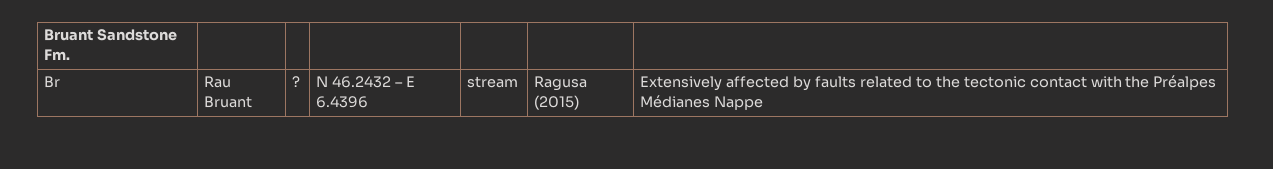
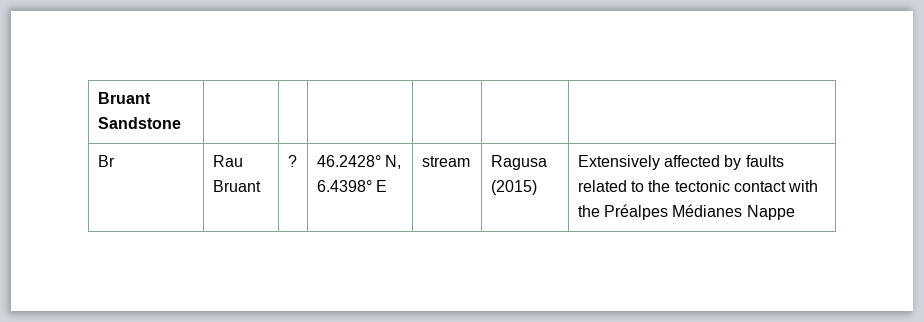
[44,49,71,60] Fm. -> (181, 123) none
[316,76,404,88] N 46.2432 – -> [316,155,401,169] [316,180,372,192] 46.2428° N, 6.4398°
[316,96,369,108] 6.4396 -> (387, 186) none

